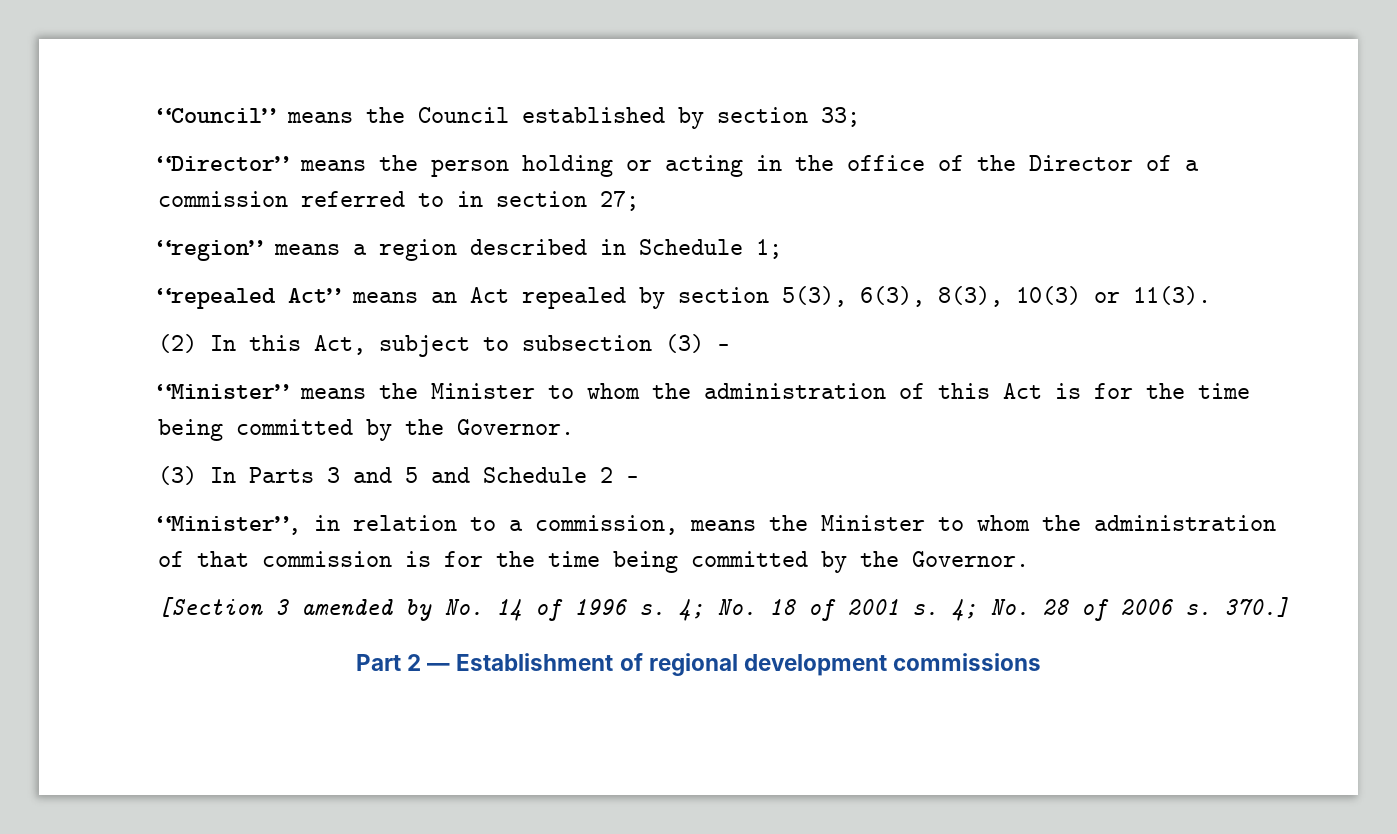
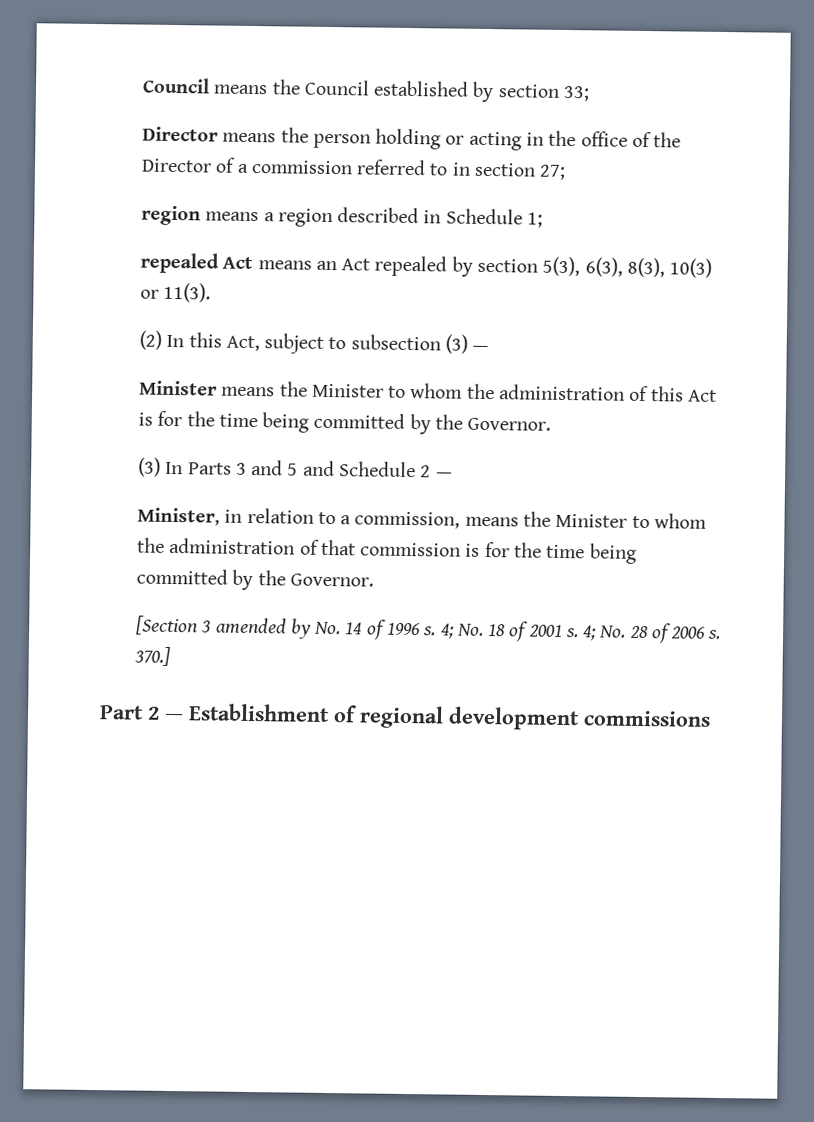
[157,108,277,123] “Council” -> [142,77,211,94] Council
[157,156,290,171] “Director” -> [142,126,219,142] Director
[157,240,264,261] “region” -> [141,205,202,226] region
[157,288,342,309] “repealed Act” -> [140,252,254,274] repealed Act
[157,384,290,399] “Minister” -> [139,380,218,396] Minister
[157,516,302,535] “Minister”, -> [137,507,221,526] Minister,

